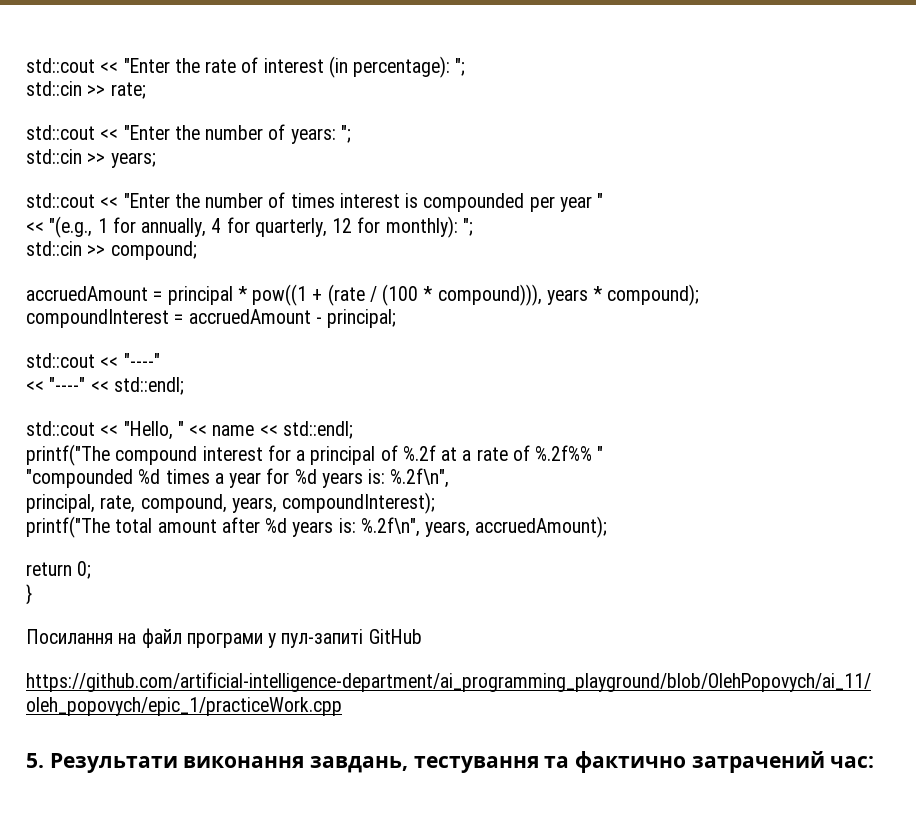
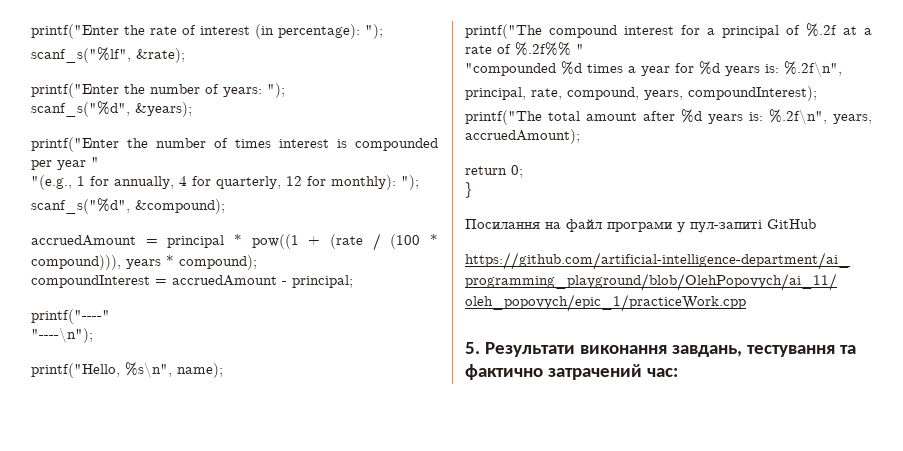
[26,58,170,73] std::cout << "Enter -> [31,24,119,39] printf("Enter
[455,58,466,76] [26,81,146,99] [26,124,351,144] [26,149,156,168] [26,193,170,208] "; // std::cin >> rate; // std::cout << "Enter the number of years: "; // std::cin >> years; // std::cout << "Enter -> [365,24,383,39] [31,47,185,63] [31,83,285,98] [31,101,192,117] [31,137,119,152] "); // scanf_s("%lf", &rate); // printf("Enter the number of years: "); // scanf_s("%d", &years); // printf("Enter
[26,222,44,233] << -> (99, 162) none
[462,218,473,236] [26,241,197,260] "; // std::cin >> compound; -> [401,175,419,190] [31,198,225,214] "); // scanf_s("%d", &compound);
[26,353,160,368] [26,377,184,395] [26,421,353,440] std::cout << "----" // << "----" << std::endl; // std::cout << "Hello, " << name << std::endl; -> [31,309,110,324] [31,327,93,343] [31,362,223,378] printf("----" // "----\n"); // printf("Hello, %s\n", name);

